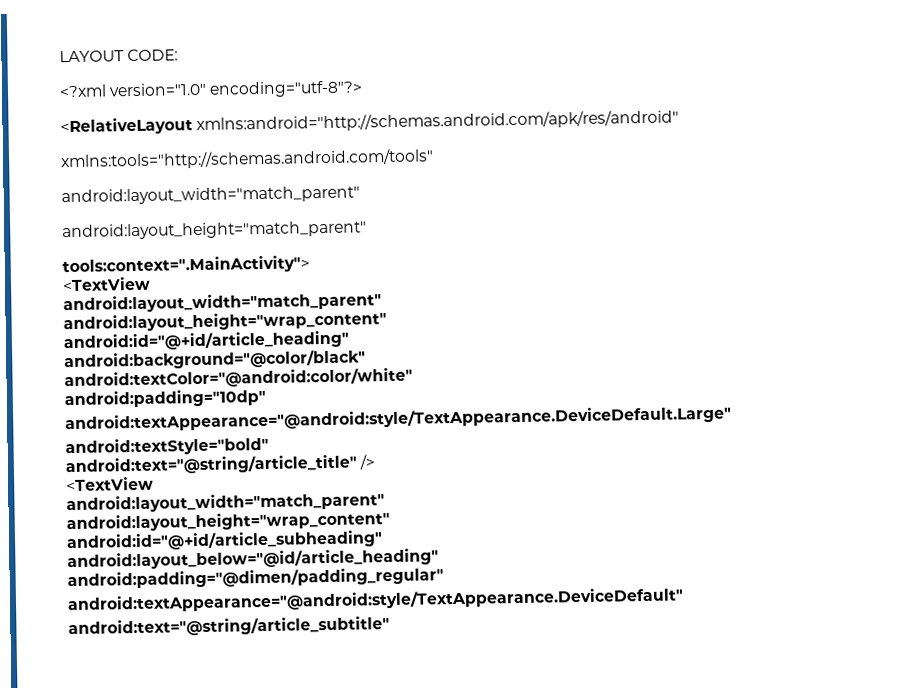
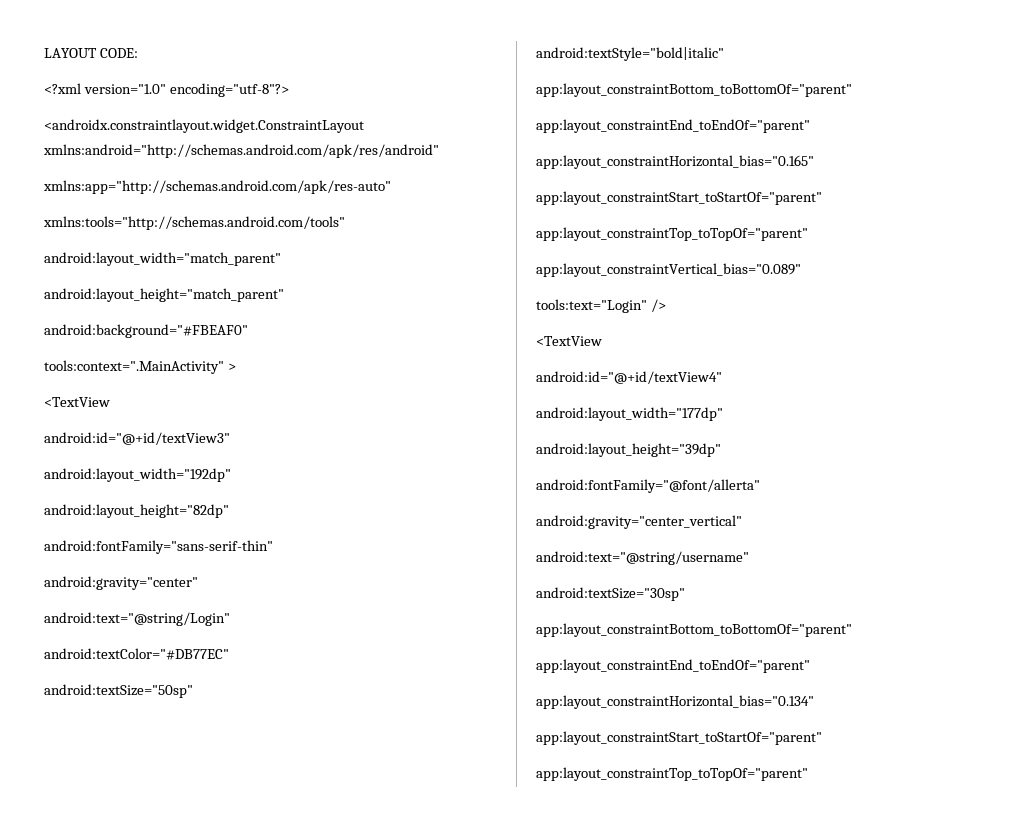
[60,117,193,136] <RelativeLayout -> [44,119,364,133] <androidx.constraintlayout.widget.ConstraintLayout
(680, 121) none -> [43,180,391,194] // xmlns:app="http://schemas.android.com/apk/res-auto"
[62,255,310,276] [62,276,151,292] [63,292,382,314] [63,311,387,333] [63,330,350,352] [64,349,366,371] [64,367,413,390] [64,388,266,409] [65,405,732,433] [65,436,269,457] [65,454,376,476] [66,476,154,492] [66,492,385,514] [66,511,390,533] [66,530,383,552] [67,548,439,571] [67,567,444,590] [67,587,684,614] [68,616,390,638] tools:context=".MainActivity"> // <TextView // android:layout_width="match_parent" // android:layout_height="wrap_content" // android:id="@+id/article_heading" // android:background="@color/black" // android:textColor="@android:color/white" // android:padding="10dp" // android:textAppearance="@android:style/TextAppearance.DeviceDefault.Large" // android:textStyle="bold" // android:text="@string/article_title" /> // <TextView // android:layout_width="match_parent" // android:layout_height="wrap_content" // android:id="@+id/article_subheading" // android:layout_below="@id/article_heading" // android:padding="@dimen/padding_regular" // android:textAppearance="@android:style/TextAppearance.DeviceDefault" // android:text="@string/article_subtitle" -> [44,324,248,338] [44,360,236,374] [44,397,110,407] [44,432,230,445] [44,468,231,482] [44,504,229,518] [44,540,273,554] [44,576,198,590] [44,612,230,626] [44,648,229,660] [44,684,193,698] [536,47,724,61] [536,83,852,97] [536,119,810,133] [536,155,814,169] [536,191,822,205] [536,227,808,241] [536,263,801,277] [536,299,666,313] [536,336,602,346] [536,371,722,384] [536,407,723,421] [536,443,721,457] [536,479,760,493] [536,515,742,529] [536,551,749,565] [536,587,685,601] [536,623,852,637] [536,659,810,673] [536,695,814,709] [536,731,822,745] [536,767,808,781] android:background="#FBEAF0" // tools:context=".MainActivity" > // <TextView // android:id="@+id/textView3" // android:layout_width="192dp" // android:layout_height="82dp" // android:fontFamily="sans-serif-thin" // android:gravity="center" // android:text="@string/Login" // android:textColor="#DB77EC" // android:textSize="50sp" // android:textStyle="bold|italic" // app:layout_constraintBottom_toBottomOf="parent" // app:layout_constraintEnd_toEndOf="parent" // app:layout_constraintHorizontal_bias="0.165" // app:layout_constraintStart_toStartOf="parent" // app:layout_constraintTop_toTopOf="parent" // app:layout_constraintVertical_bias="0.089" // tools:text="Login" /> // <TextView // android:id="@+id/textView4" // android:layout_width="177dp" // android:layout_height="39dp" // android:fontFamily="@font/allerta" // android:gravity="center_vertical" // android:text="@string/username" // android:textSize="30sp" // app:layout_constraintBottom_toBottomOf="parent" // app:layout_constraintEnd_toEndOf="parent" // app:layout_constraintHorizontal_bias="0.134" // app:layout_constraintStart_toStartOf="parent" // app:layout_constraintTop_toTopOf="parent"

